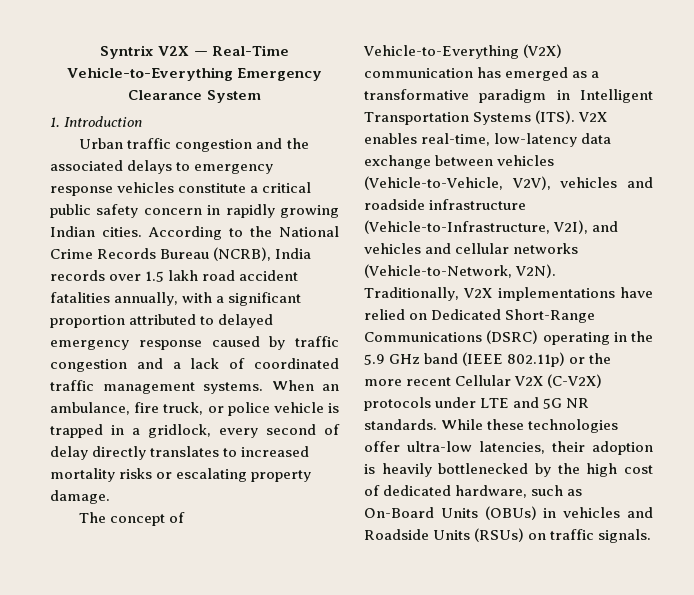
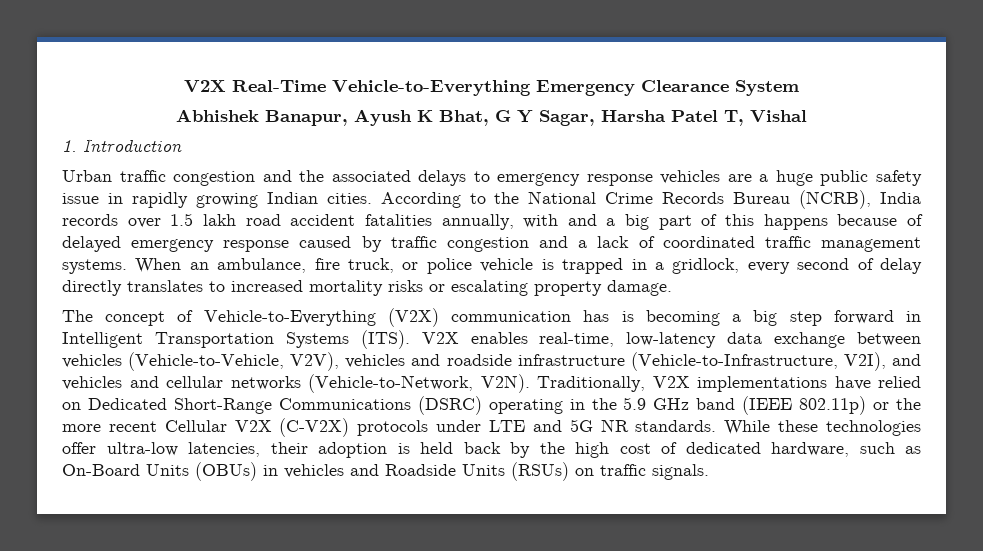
[100,45,208,59] Syntrix V2X — -> [184,80,226,92] V2X
(261, 96) none -> [176,109,807,126] // Abhishek Banapur, Ayush K Bhat, G Y Sagar, Harsha Patel T, Vishal
[178,182,312,193] constitute a critical -> [727,170,813,186] are a huge
[143,208,202,215] concern -> [62,193,99,204] issue
[216,292,302,306] [50,314,215,328] a significant proportion attributed to -> [567,214,923,230] and a big part of this happens because of
[505,67,600,81] [364,89,547,103] emerged as a transformative paradigm -> [621,310,894,326] is becoming a big step forward
[381,463,529,477] heavily bottlenecked -> [420,442,501,454] held back

